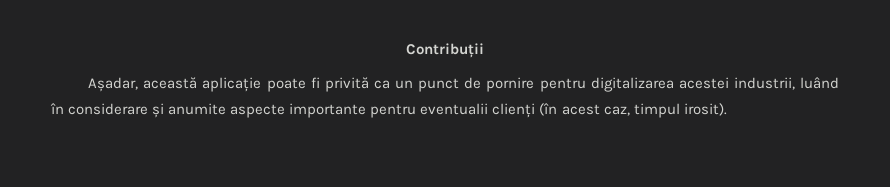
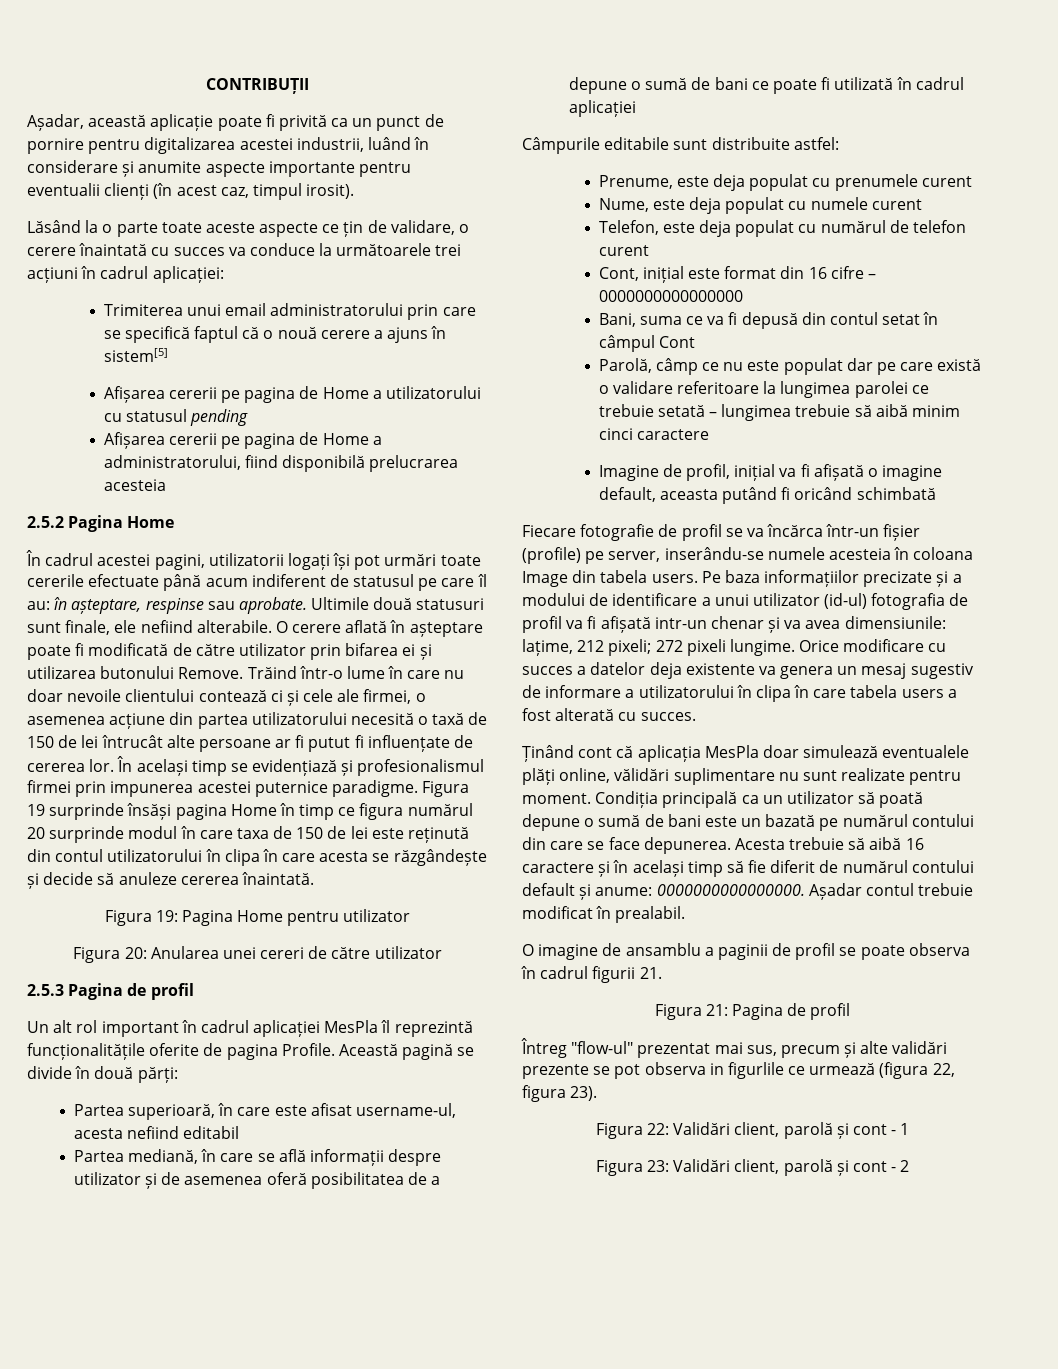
[406,43,484,58] Contribuții -> [206,78,309,94] CONTRIBUȚII
(727, 109) none -> [27,220,470,237] [27,243,462,256] [27,266,224,283] [103,303,476,320] [103,326,447,343] [103,348,168,362] [103,386,482,403] [103,409,249,426] [103,432,382,449] [103,455,459,472] [103,479,166,491] [27,515,175,532] [26,550,481,570] [27,574,487,591] [27,597,485,614] [27,620,483,637] [27,643,432,660] [27,666,465,679] [27,689,426,706] [27,712,488,729] [27,735,474,752] [27,756,485,776] [27,780,470,797] [27,803,473,820] [27,826,470,843] [27,849,487,866] [27,872,314,889] [104,909,411,926] [73,946,442,963] [27,983,194,1000] [27,1020,473,1037] [27,1043,475,1060] [27,1066,178,1083] [73,1103,456,1120] [73,1126,240,1139] [73,1149,442,1166] [73,1172,441,1189] [568,77,964,94] [568,100,636,117] [522,137,839,154] [598,174,972,191] [598,197,922,214] [598,220,967,237] [598,245,649,256] [598,266,877,283] [598,290,743,302] [598,312,939,329] [598,335,695,352] [598,358,982,375] [598,381,929,398] [598,404,961,421] [598,428,709,440] [598,464,943,481] [598,487,936,504] [522,524,921,541] [522,547,974,564] [522,570,962,587] [522,593,969,610] [522,616,946,633] [522,639,947,656] [522,662,974,679] [522,685,957,702] [522,708,696,721] [522,745,970,762] [522,768,962,785] [522,791,924,808] [522,814,974,831] [522,837,924,854] [522,860,974,877] [522,883,974,900] [522,906,686,923] [522,943,970,960] [521,966,662,983] [654,1003,851,1020] [521,1038,948,1058] [522,1062,955,1079] [522,1085,598,1102] [595,1122,910,1139] [595,1159,910,1176] // Lăsând la o parte toate aceste aspecte ce țin de validare, o cerere înaintată cu succes va conduce la următoarele trei acțiuni în cadrul aplicației: // Trimiterea unui email administratorului prin care se specifică faptul că o nouă cerere a ajuns în sistem[5] // Afișarea cererii pe pagina de Home a utilizatorului cu statusul pending // Afișarea cererii pe pagina de Home a administratorului, fiind disponibilă prelucrarea acesteia // 2.5.2 Pagina Home // În cadrul acestei pagini, utilizatorii logați își pot urmări toate cererile efectuate până acum indiferent de statusul pe care îl au: în așteptare, respinse sau aprobate. Ultimile două statusuri sunt finale, ele nefiind alterabile. O cerere aflată în așteptare poate fi modificată de către utilizator prin bifarea ei și utilizarea butonului Remove. Trăind într-o lume în care nu doar nevoile clientului contează ci și cele ale firmei, o asemenea acțiune din partea utilizatorului necesită o taxă de 150 de lei întrucât alte persoane ar fi putut fi influențate de cererea lor. În același timp se evidențiază și profesionalismul firmei prin impunerea acestei puternice paradigme. Figura 19 surprinde însăși pagina Home în timp ce figura numărul 20 surprinde modul în care taxa de 150 de lei este reținută din contul utilizatorului în clipa în care acesta se răzgândește și decide să anuleze cererea înaintată. // Figura 19: Pagina Home pentru utilizator // Figura 20: Anularea unei cereri de către utilizator // 2.5.3 Pagina de profil // Un alt rol important în cadrul aplicației MesPla îl reprezintă funcționalitățile oferite de pagina Profile. Această pagină se divide în două părți: // Partea superioară, în care este afisat username-ul, acesta nefiind editabil // Partea mediană, în care se află informații despre utilizator și de asemenea oferă posibilitatea de a depune o sumă de bani ce poate fi utilizată în cadrul aplicației // Câmpurile editabile sunt distribuite astfel: // Prenume, este deja populat cu prenumele curent // Nume, este deja populat cu numele curent // Telefon, este deja populat cu numărul de telefon curent // Cont, inițial este format din 16 cifre – 0000000000000000 // Bani, suma ce va fi depusă din contul setat în câmpul Cont // Parolă, câmp ce nu este populat dar pe care există o validare referitoare la lungimea parolei ce trebuie setată – lungimea trebuie să aibă minim cinci caractere // Imagine de profil, inițial va fi afișată o imagine default, aceasta putând fi oricând schimbată // Fiecare fotografie de profil se va încărca într-un fișier (profile) pe server, inserându-se numele acesteia în coloana Image din tabela users. Pe baza informațiilor precizate și a modului de identificare a unui utilizator (id-ul) fotografia de profil va fi afișată intr-un chenar și va avea dimensiunile: lațime, 212 pixeli; 272 pixeli lungime. Orice modificare cu succes a datelor deja existente va genera un mesaj sugestiv de informare a utilizatorului în clipa în care tabela users a fost alterată cu succes. // Ținând cont că aplicația MesPla doar simulează eventualele plăți online, vălidări suplimentare nu sunt realizate pentru moment. Condiția principală ca un utilizator să poată depune o sumă de bani este un bazată pe numărul contului din care se face depunerea. Acesta trebuie să aibă 16 caractere și în același timp să fie diferit de numărul contului default și anume: 0000000000000000. Așadar contul trebuie modificat în prealabil. // O imagine de ansamblu a paginii de profil se poate observa în cadrul figurii 21. // Figura 21: Pagina de profil // Întreg "flow-ul" prezentat mai sus, precum și alte validări prezente se pot observa in figurlile ce urmează (figura 22, figura 23). // Figura 22: Validări client, parolă și cont - 1 // Figura 23: Validări client, parolă și cont - 2

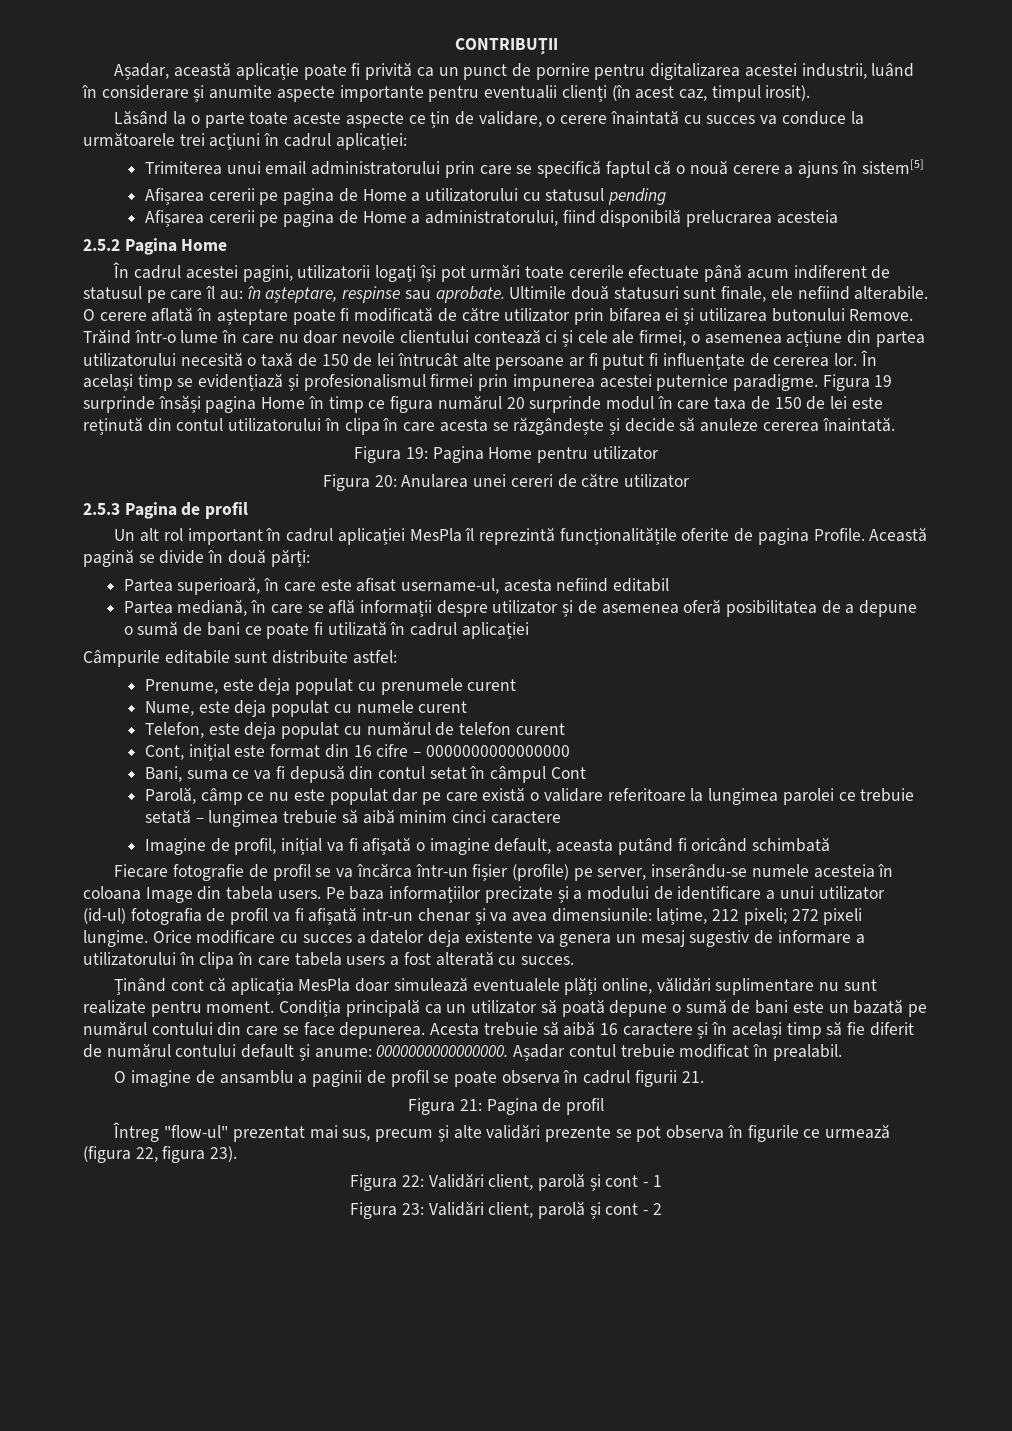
[709,1062,784,1079] in figurlile -> [727,1125,799,1142] în figurile

